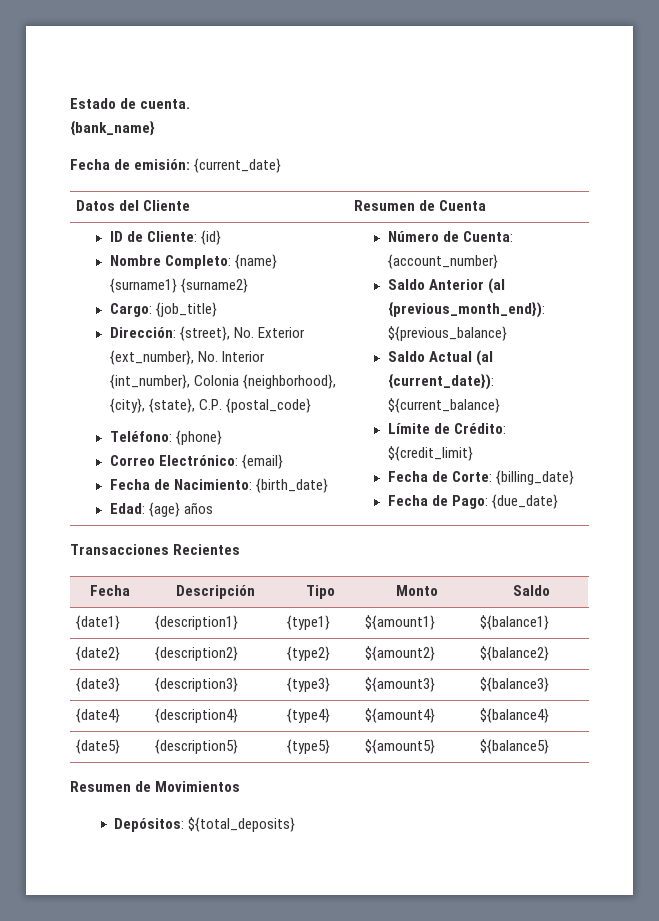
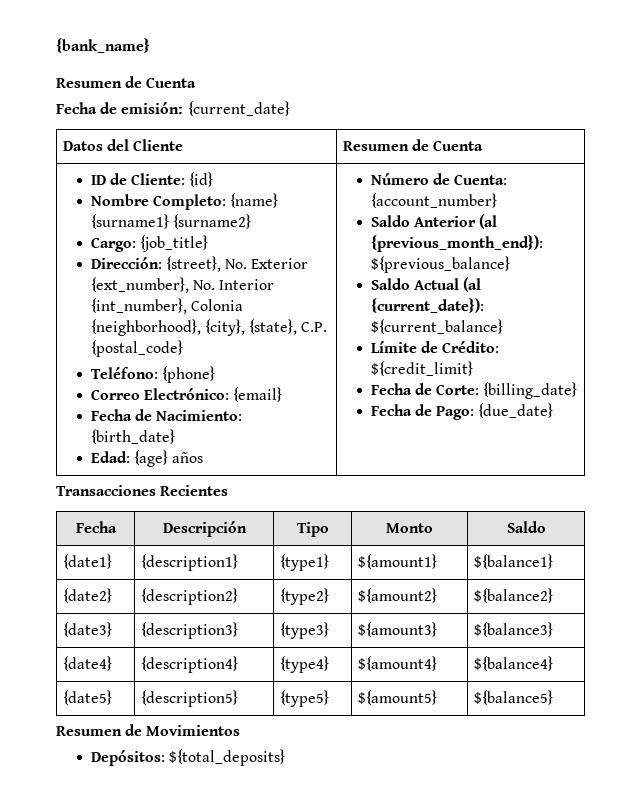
[70,98,191,109] [70,120,155,136] Estado de cuenta. // {bank_name} -> [56,38,150,53] [56,76,197,88] {bank_name} // Resumen de Cuenta

